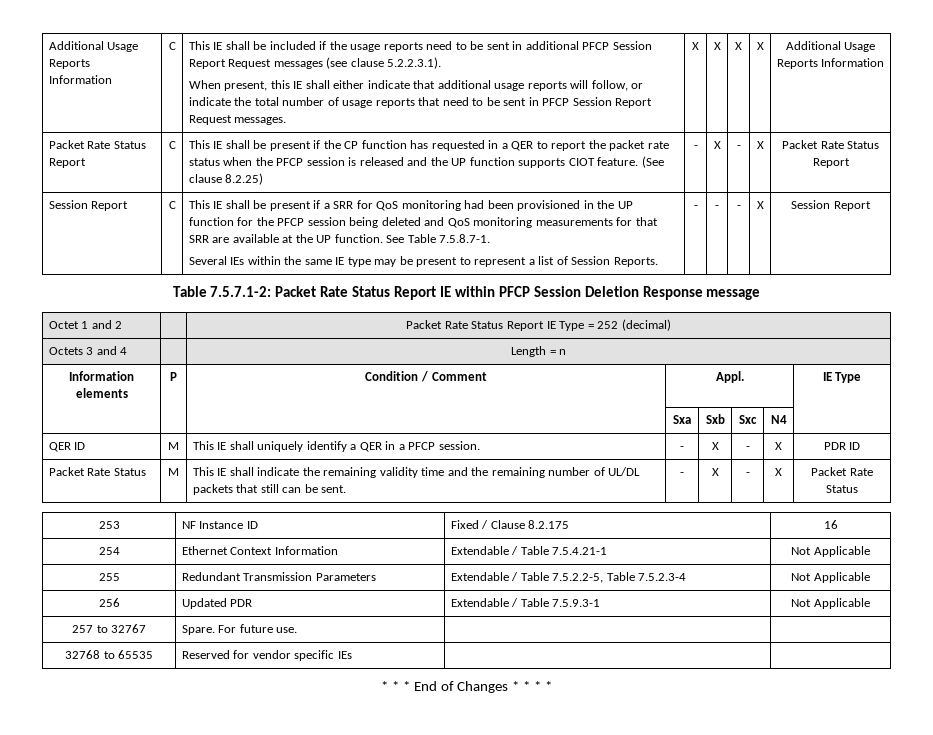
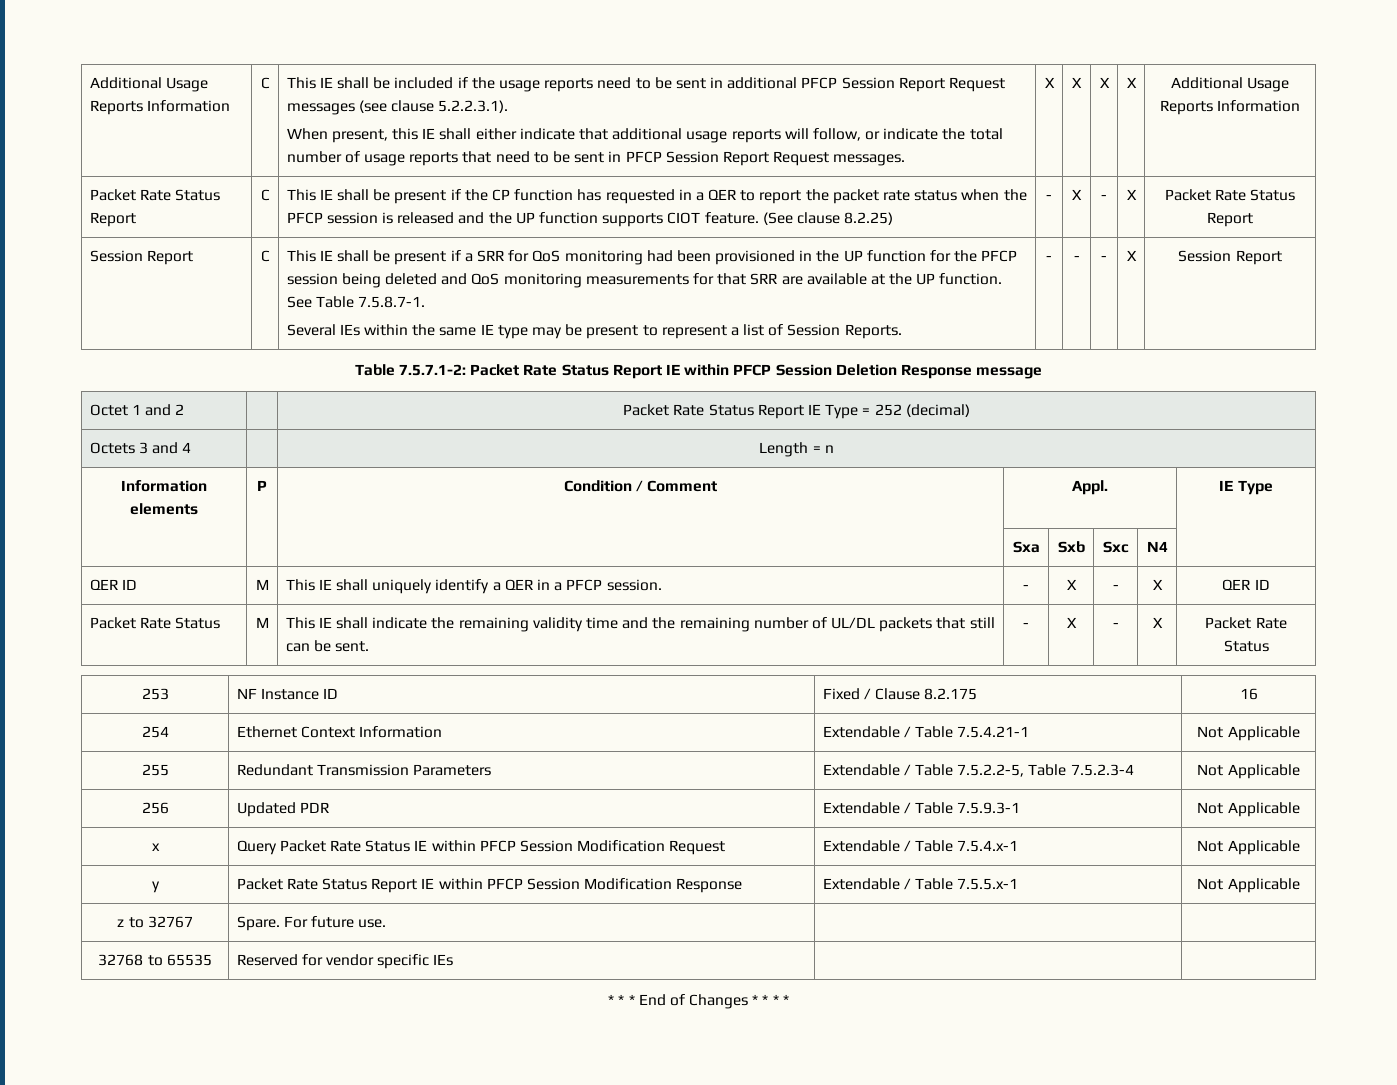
[823,442,846,450] PDR -> [1222,579,1251,590] QER
[71,625,93,633] 257 -> [151,843,160,851] [236,840,726,855] [822,840,1019,852] [1197,840,1300,855] [151,881,160,893] [236,878,743,893] [822,878,1019,890] [1197,878,1300,893] [117,919,125,927] x | Query Packet Rate Status IE within PFCP Session Modification Request | Extendable / Table 7.5.4.x-1 | Not Applicable // y | Packet Rate Status Report IE within PFCP Session Modification Response | Extendable / Table 7.5.5.x-1 | Not Applicable // z

